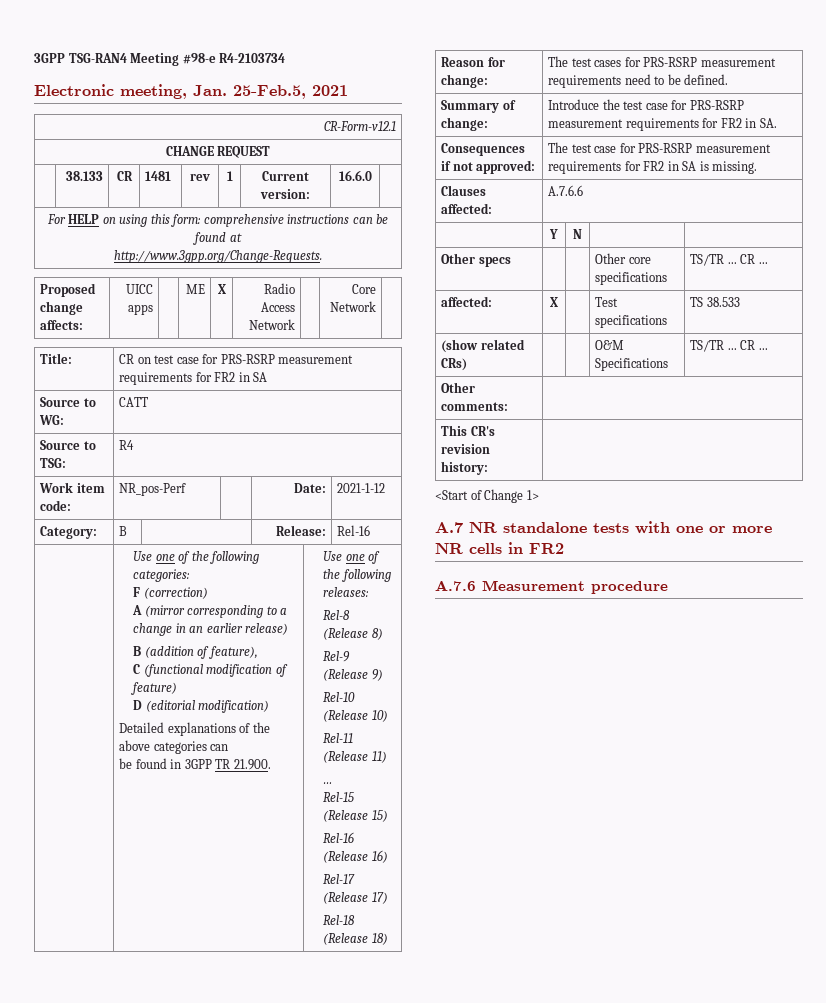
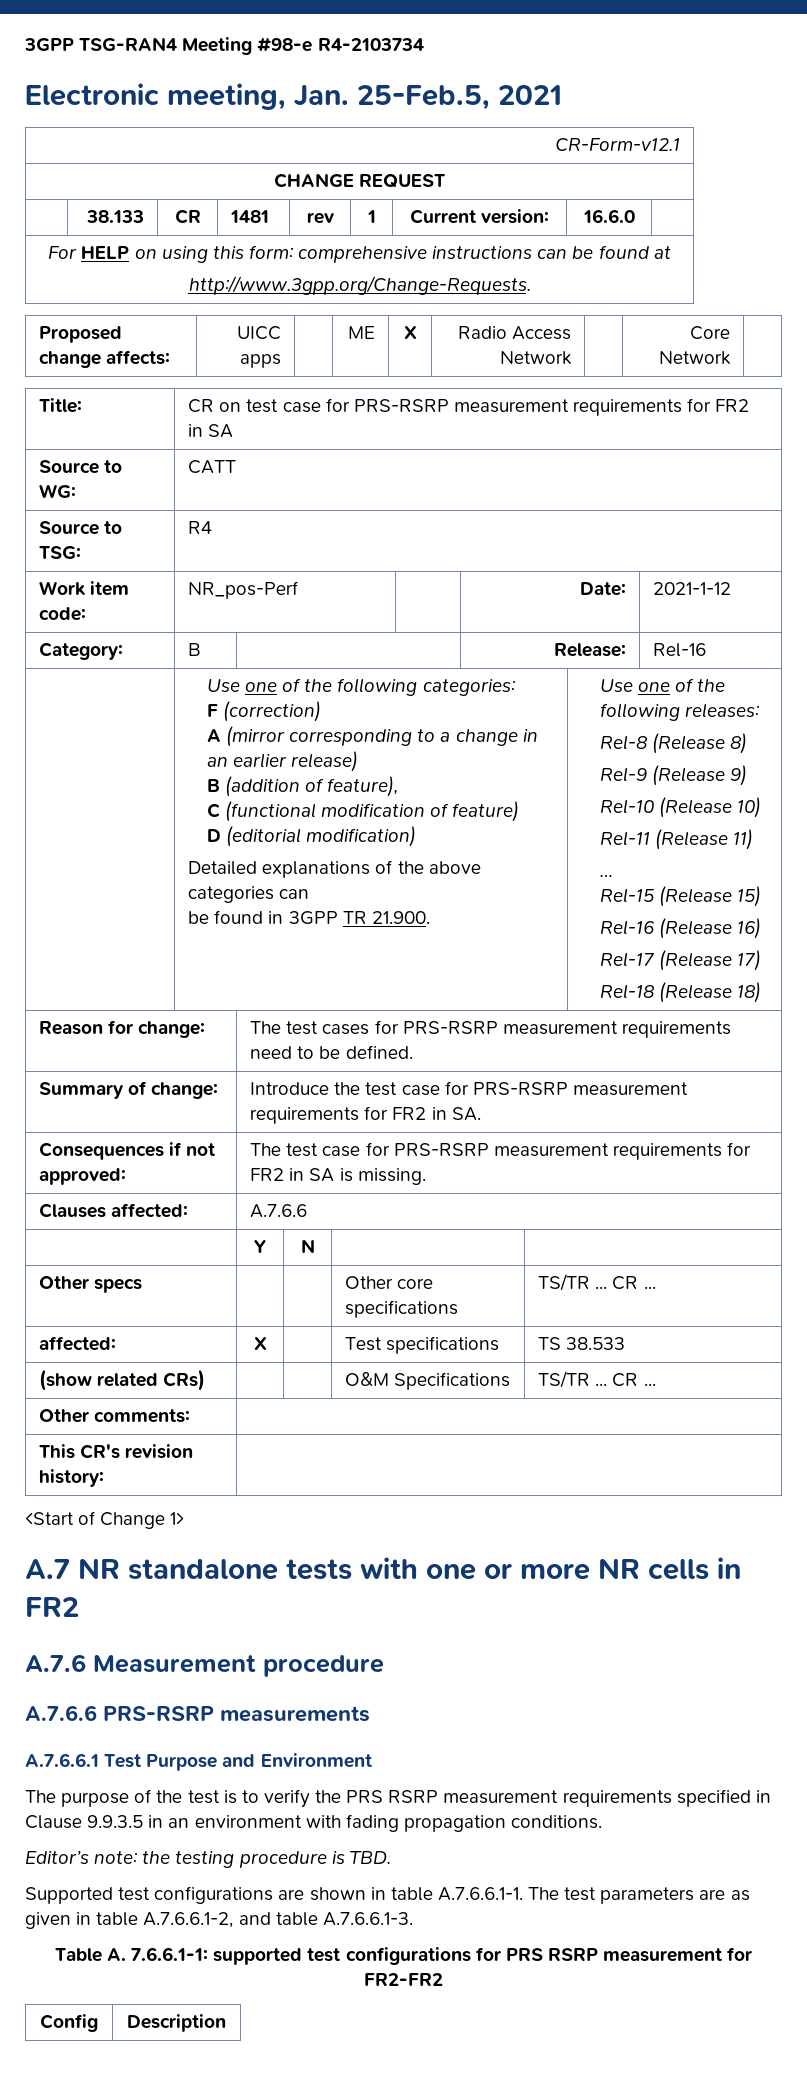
(668, 587) none -> [25,1705,370,1722] [25,1753,372,1771] [25,1789,771,1808] [25,1814,603,1832] [25,1850,391,1868] [25,1886,750,1904] [25,1912,413,1929] [54,1947,753,1965] [364,1973,443,1986] [40,2014,98,2032] [126,2014,226,2032] // A.7.6.6 PRS-RSRP measurements // A.7.6.6.1 Test Purpose and Environment // The purpose of the test is to verify the PRS RSRP measurement requirements specified in Clause 9.9.3.5 in an environment with fading propagation conditions. // Editor’s note: the testing procedure is TBD. // Supported test configurations are shown in table A.7.6.6.1-1. The test parameters are as given in table A.7.6.6.1-2, and table A.7.6.6.1-3. // Table A. 7.6.6.1-1: supported test configurations for PRS RSRP measurement for FR2-FR2 // Config | Description

